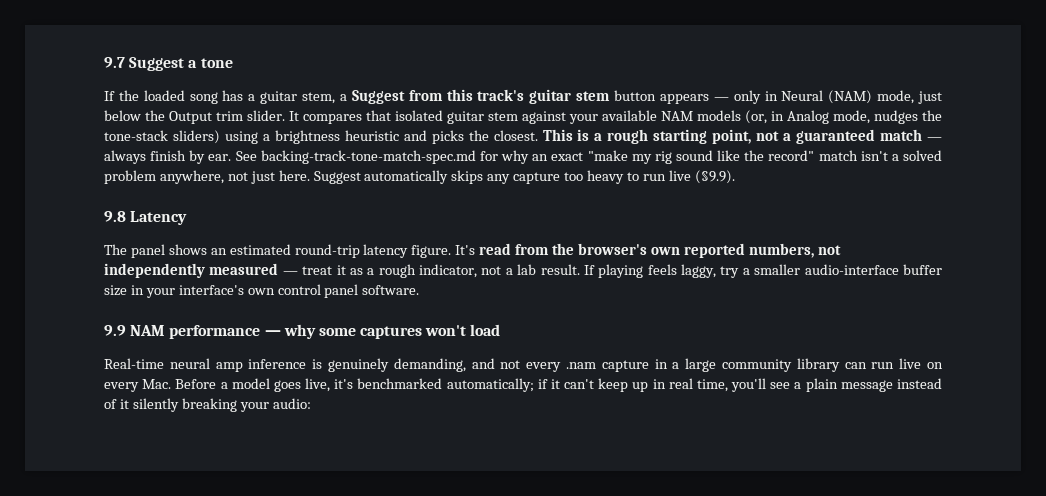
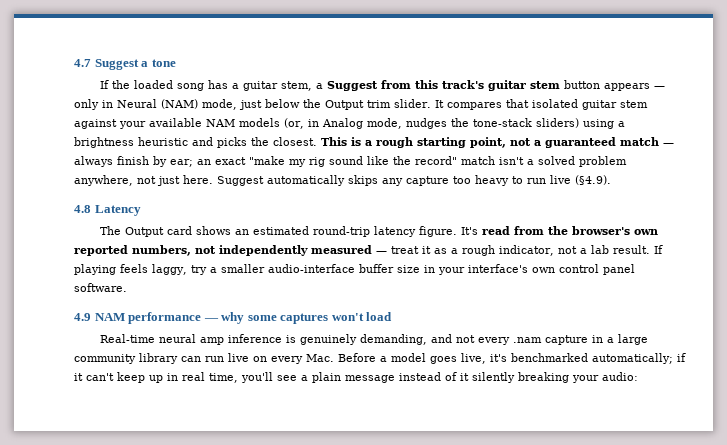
[104,57,125,68] 9.7 -> [74,59,91,67] 4.7
[208,150,530,164] ear. See backing-track-tone-match-spec.md for why -> [170,159,193,167] ear;
[694,170,735,184] [104,211,126,222] (§9.9). // 9.8 -> [575,175,611,185] [74,205,91,213] (§4.9). // 4.8
[130,244,165,258] panel -> [124,226,192,237] Output card
[104,325,126,336] 9.9 -> [74,313,91,321] 4.9

